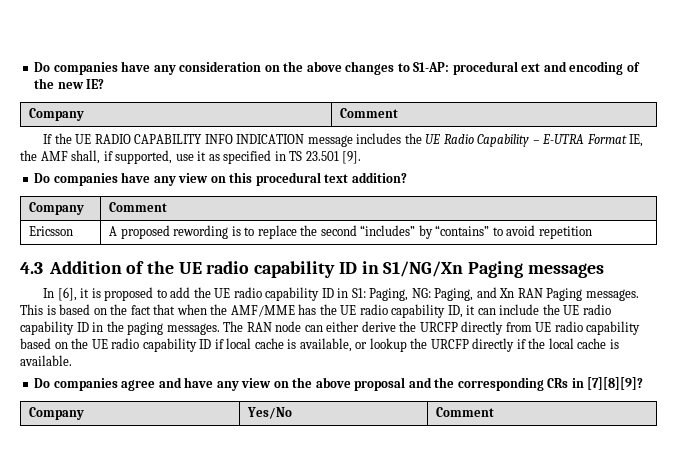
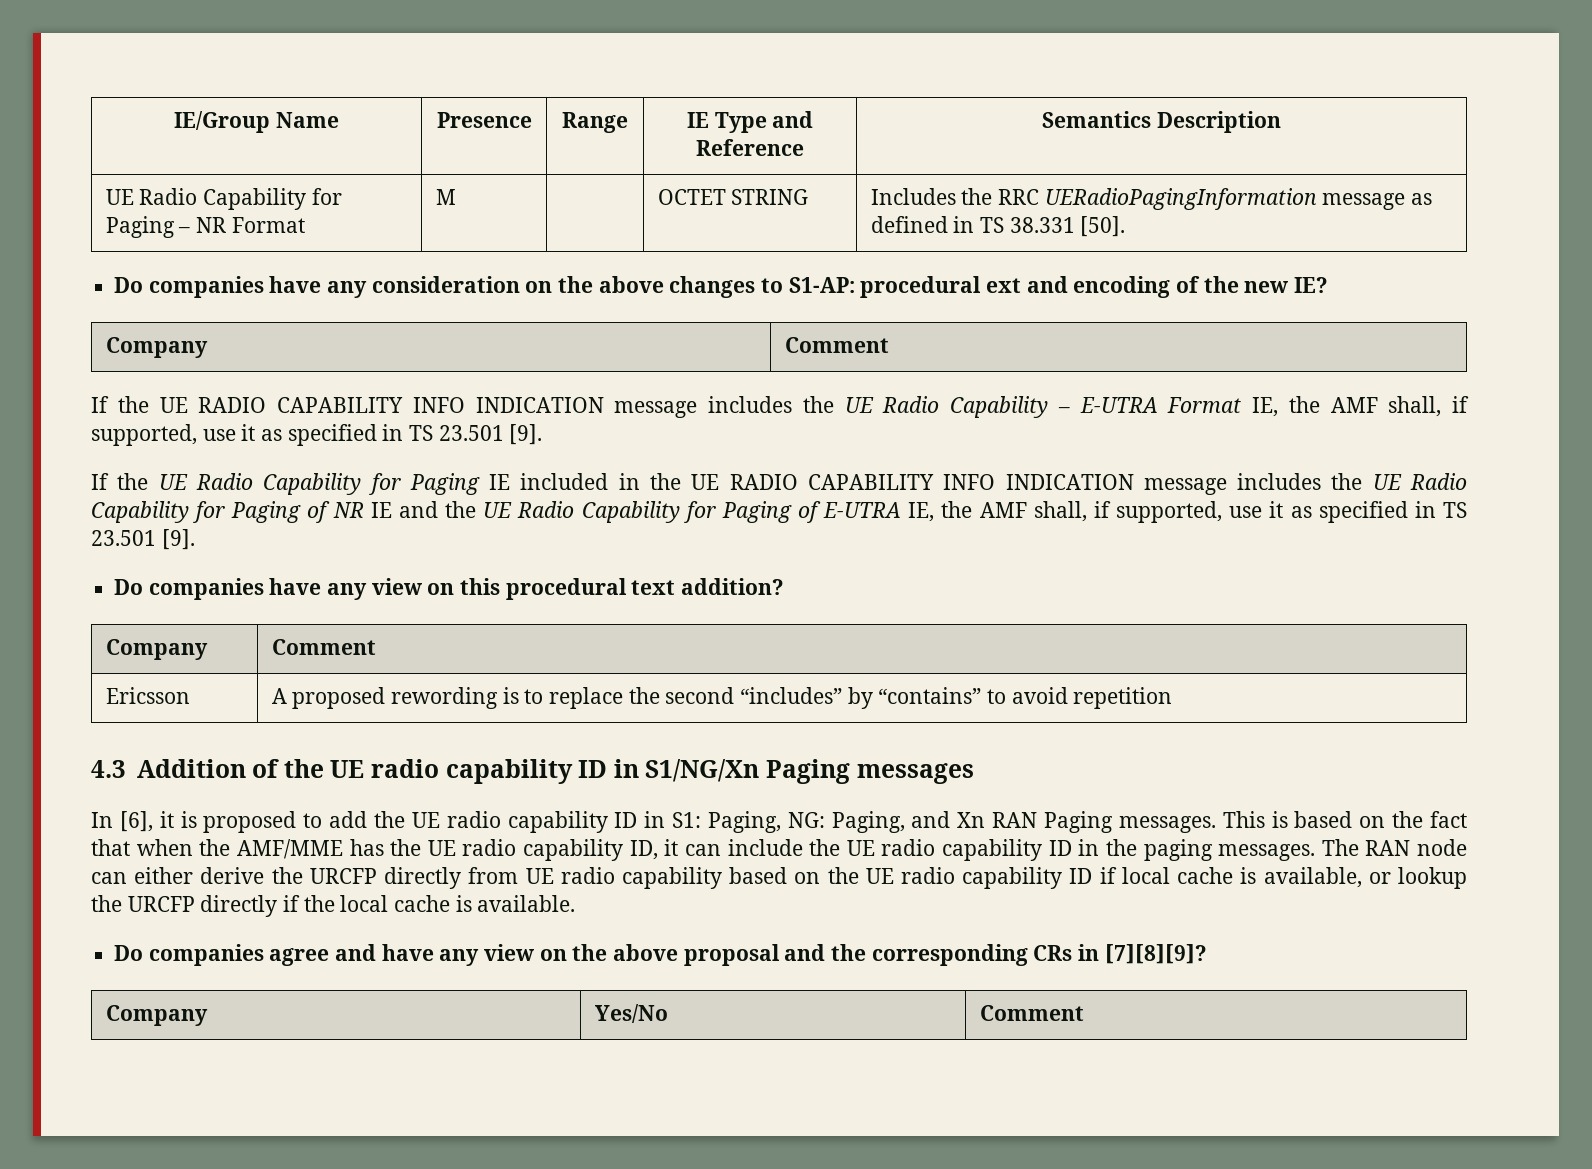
(34, 67) none -> [174,111,339,133] [436,112,532,128] [562,112,628,133] [686,111,814,133] [696,139,804,156] [1042,111,1281,133] [105,188,342,210] [105,216,305,238] [435,189,456,205] [657,189,809,205] [870,188,1433,210] [870,216,1126,237] IE/Group Name | Presence | Range | IE Type and Reference | Semantics Description // UE Radio Capability for Paging – NR Format | M | | OCTET STRING | Includes the RRC UERadioPagingInformation message as defined in TS 38.331 [50]. //
(362, 157) none -> [91,473,1467,495] [91,501,1468,523] [91,529,195,550] // If the UE Radio Capability for Paging IE included in the UE RADIO CAPABILITY INFO INDICATION message includes the UE Radio Capability for Paging of NR IE and the UE Radio Capability for Paging of E-UTRA IE, the AMF shall, if supported, use it as specified in TS 23.501 [9].

